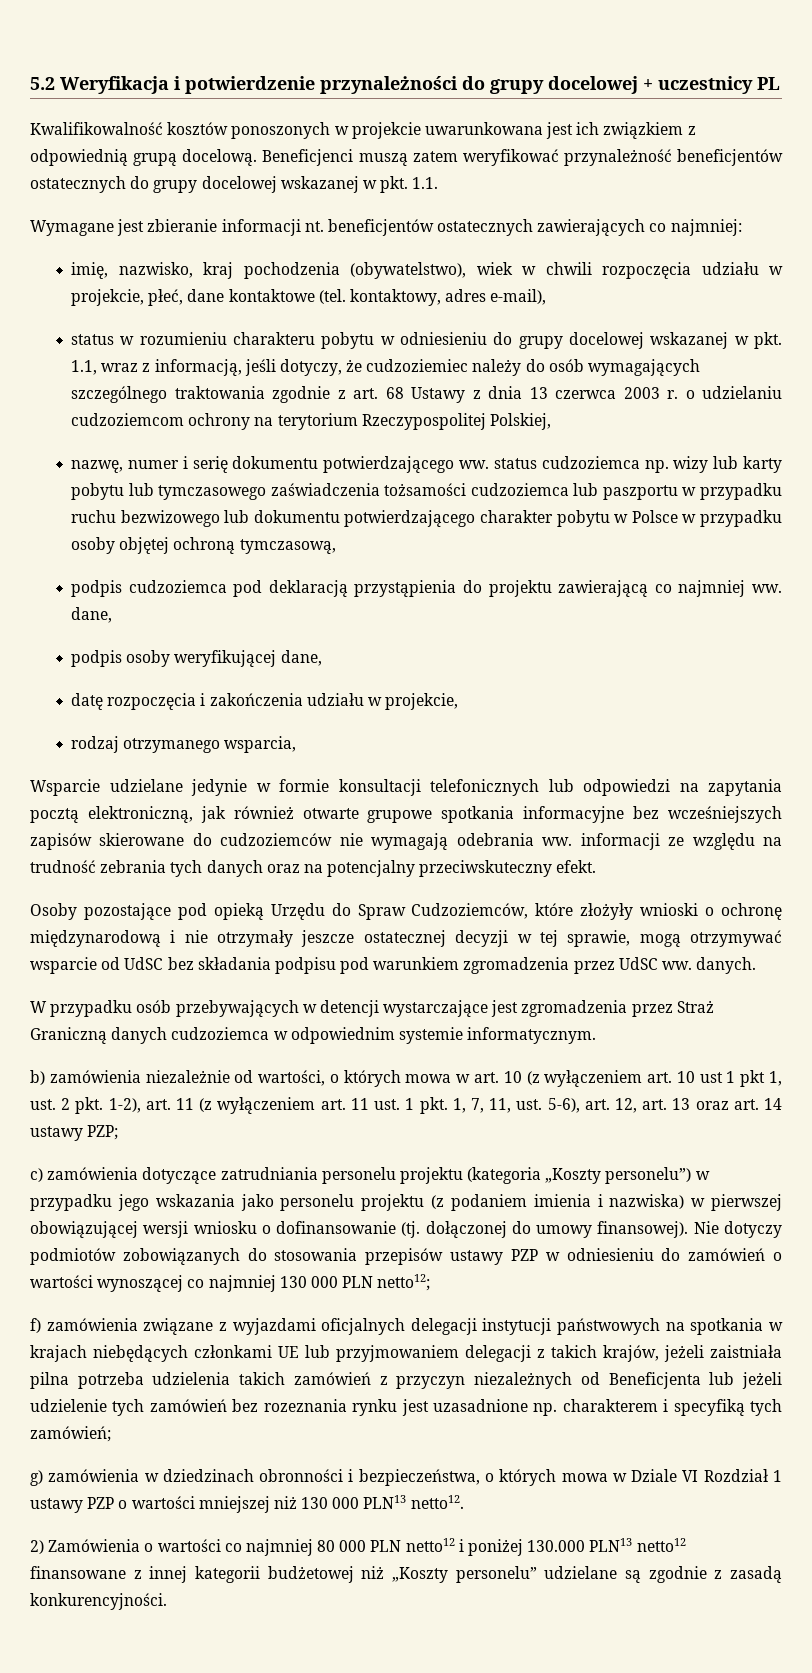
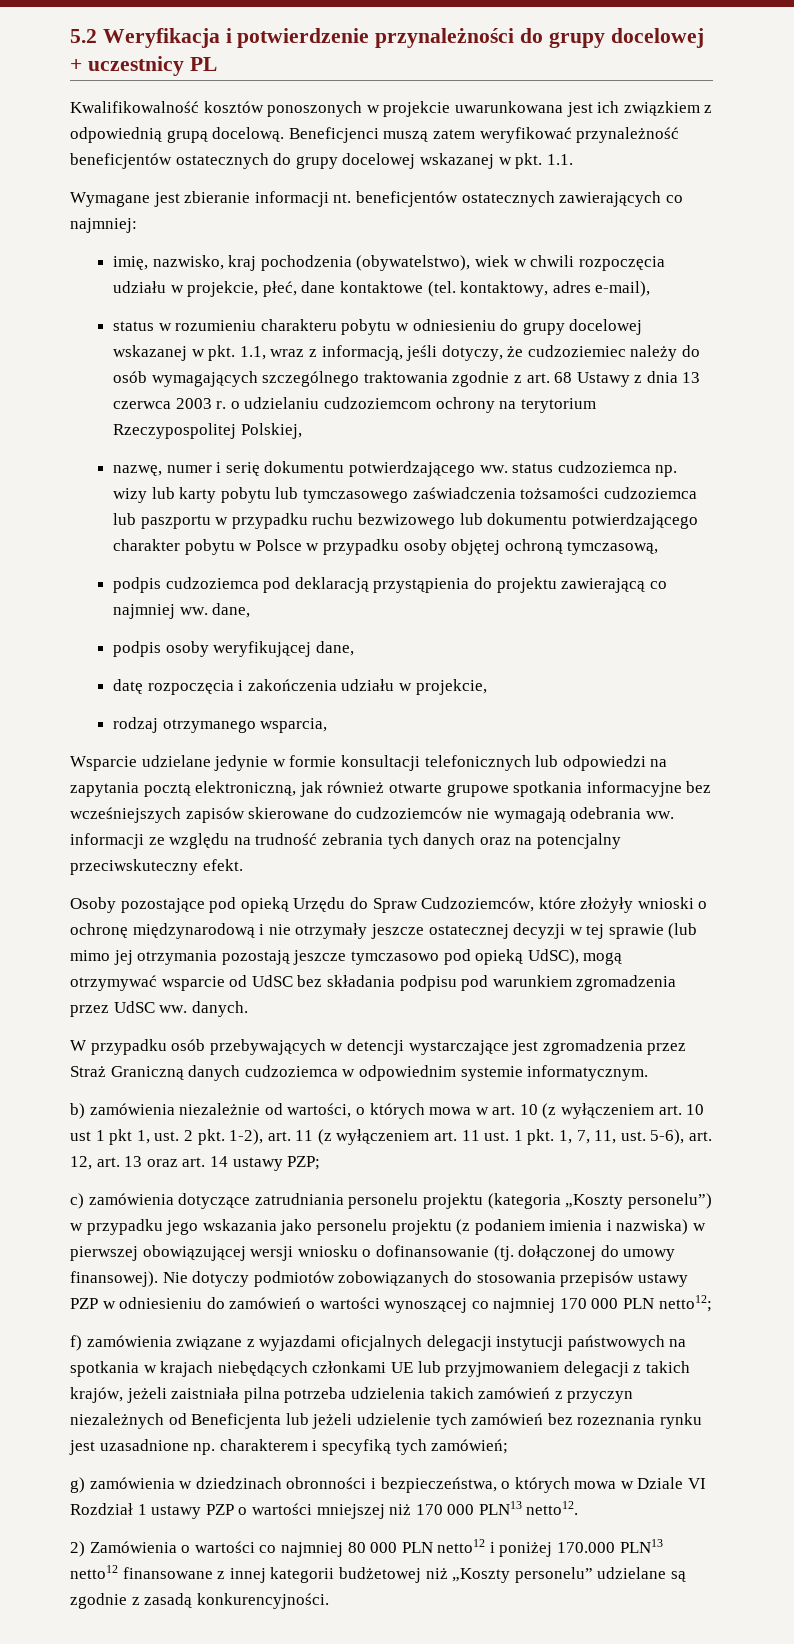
[567,930,631,947] sprawie, -> [608,923,698,939] [70,949,579,965] sprawie (lub mimo jej otrzymania pozostają jeszcze tymczasowo pod opieką UdSC),
[279,1276,307,1288] 130 -> [559,1298,587,1309] 170
[301,1497,329,1509] 130 -> [415,1504,443,1515] 170
[527,1540,586,1552] 130.000 -> [557,1542,616,1553] 170.000

